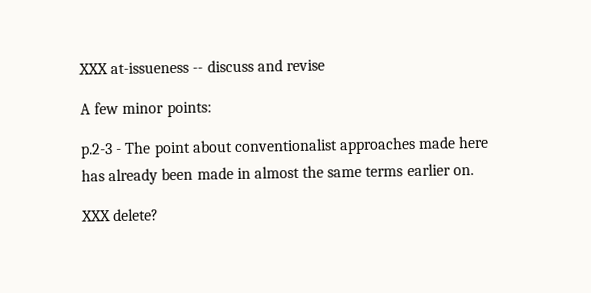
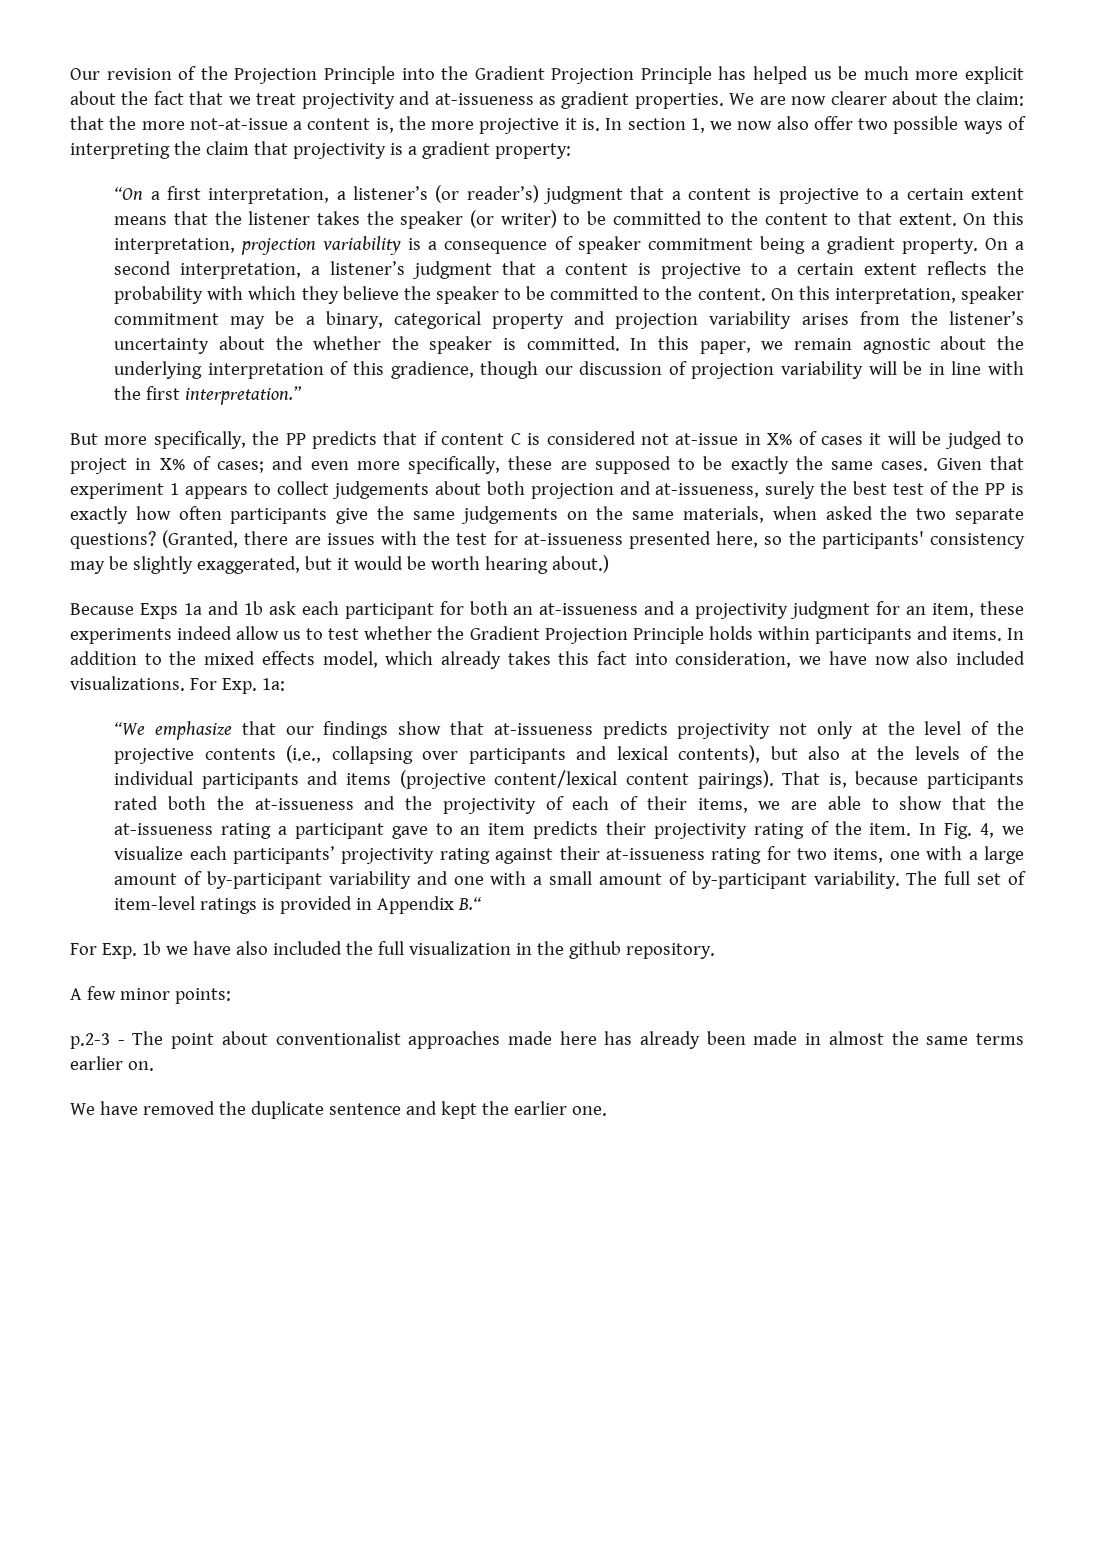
[78,59,325,75] XXX at-issueness -- discuss and revise -> [70,66,1025,84] [70,91,1025,109] [70,116,1026,134] [70,141,571,159] [114,185,1025,204] [114,210,1025,229] [114,236,1024,255] [114,261,1025,279] [114,286,1024,304] [114,311,1024,329] [114,336,1024,354] [114,361,1024,379] [114,386,303,405] [70,431,1024,449] [70,456,1025,474] [70,481,1025,499] [70,506,1024,524] [70,530,1026,549] [70,555,609,574] [70,601,1024,619] [70,626,1024,644] [70,651,1026,669] [70,676,285,694] [114,721,1024,740] [114,745,1024,764] [114,770,1024,789] [114,796,1025,814] [114,821,1024,839] [114,846,1025,864] [114,871,1026,889] [114,896,482,914] [70,941,715,959] Our revision of the Projection Principle into the Gradient Projection Principle has helped us be much more explicit about the fact that we treat projectivity and at-issueness as gradient properties. We are now clearer about the claim: that the more not-at-issue a content is, the more projective it is. In section 1, we now also offer two possible ways of interpreting the claim that projectivity is a gradient property: // “On a first interpretation, a listener’s (or reader’s) judgment that a content is projective to a certain extent means that the listener takes the speaker (or writer) to be committed to the content to that extent. On this interpretation, projection variability is a consequence of speaker commitment being a gradient property. On a second interpretation, a listener’s judgment that a content is projective to a certain extent reflects the probability with which they believe the speaker to be committed to the content. On this interpretation, speaker commitment may be a binary, categorical property and projection variability arises from the listener’s uncertainty about the whether the speaker is committed. In this paper, we remain agnostic about the underlying interpretation of this gradience, though our discussion of projection variability will be in line with the first interpretation.” // But more specifically, the PP predicts that if content C is considered not at-issue in X% of cases it will be judged to project in X% of cases; and even more specifically, these are supposed to be exactly the same cases. Given that experiment 1 appears to collect judgements about both projection and at-issueness, surely the best test of the PP is exactly how often participants give the same judgements on the same materials, when asked the two separate questions? (Granted, there are issues with the test for at-issueness presented here, so the participants' consistency may be slightly exaggerated, but it would be worth hearing about.) // Because Exps 1a and 1b ask each participant for both an at-issueness and a projectivity judgment for an item, these experiments indeed allow us to test whether the Gradient Projection Principle holds within participants and items. In addition to the mixed effects model, which already takes this fact into consideration, we have now also included visualizations. For Exp. 1a: // “We emphasize that our findings show that at-issueness predicts projectivity not only at the level of the projective contents (i.e., collapsing over participants and lexical contents), but also at the levels of the individual participants and items (projective content/lexical content pairings). That is, because participants rated both the at-issueness and the projectivity of each of their items, we are able to show that the at-issueness rating a participant gave to an item predicts their projectivity rating of the item. In Fig. 4, we visualize each participants’ projectivity rating against their at-issueness rating for two items, one with a large amount of by-participant variability and one with a small amount of by-participant variability. The full set of item-level ratings is provided in Appendix B.“ // For Exp. 1b we have also included the full visualization in the github repository.
[81,208,160,222] XXX delete? -> [70,1101,607,1119] We have removed the duplicate sentence and kept the earlier one.

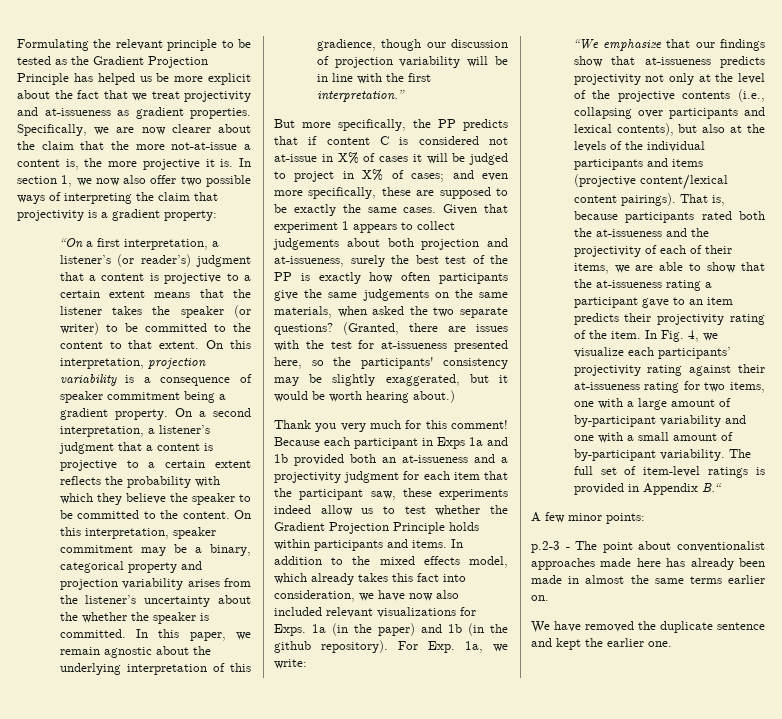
[70,66,435,84] Our revision of the Projection Principle into -> [17,39,252,51] [17,56,67,65] Formulating the relevant principle to be tested as
[863,66,909,80] much -> (170, 77) none
[729,93,755,105] We -> [17,124,110,136] Specifically, we
[976,91,1025,106] claim: -> [41,141,74,150] claim
[70,601,464,619] Because Exps 1a and 1b ask each participant for -> [274,420,508,432] [274,437,508,449] [274,454,344,466] Thank you very much for this comment! Because each participant in Exps 1a and 1b provided
[906,603,975,618] an item, -> [423,471,508,480] [274,488,396,500] each item that the participant saw,
[70,676,285,694] visualizations. For Exp. 1a: -> [326,607,476,618] [274,623,508,636] [274,640,508,653] [274,659,307,669] relevant visualizations for Exps. 1a (in the paper) and 1b (in the github repository). For Exp. 1a, we write:
[70,941,715,959] // For Exp. 1b we have also included the full visualization in the github repository. -> (722, 487) none

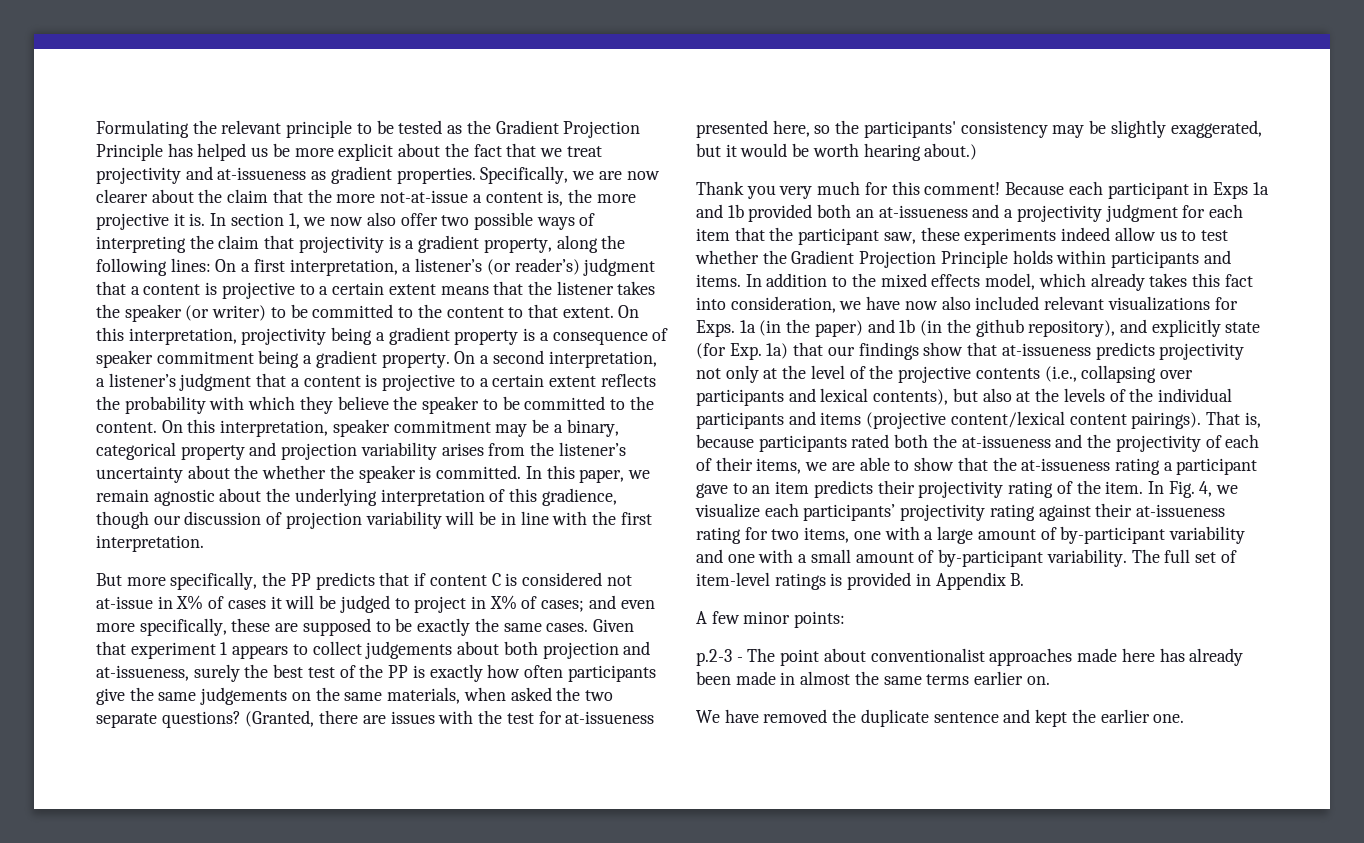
[164,210,217,221] [59,238,83,248] property: // “On -> [483,235,626,253] [96,258,237,276] property, along the following lines: On
[147,358,206,369] [59,374,117,386] projection variability -> [241,327,519,345] projectivity being a gradient property
[316,90,405,102] interpretation.” -> [96,535,204,552] interpretation.
[321,640,508,653] [274,659,307,669] [573,39,663,51] repository). For Exp. 1a, we write: // “We emphasize -> [1028,319,1261,337] [696,343,789,360] repository), and explicitly state (for Exp. 1a)
[701,483,722,492] B.“ -> [1010,573,1025,586] B.

